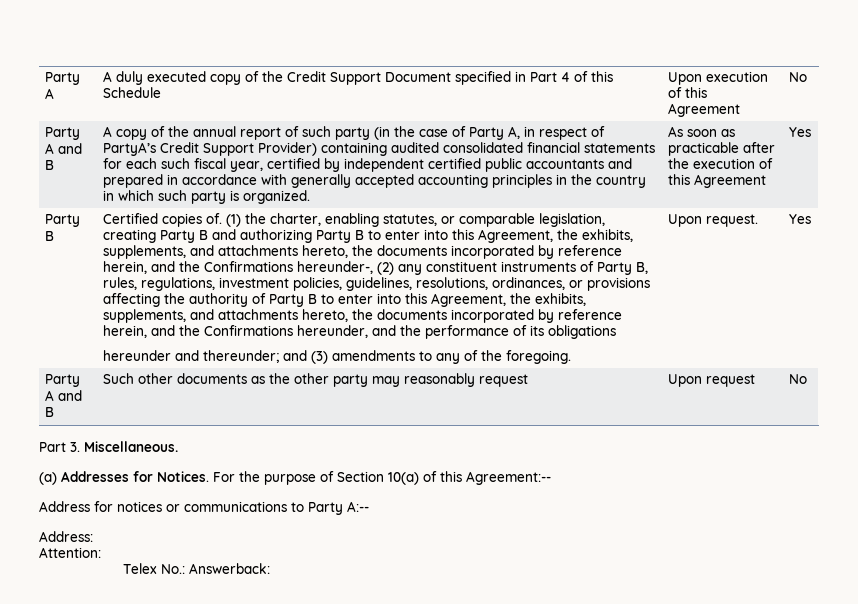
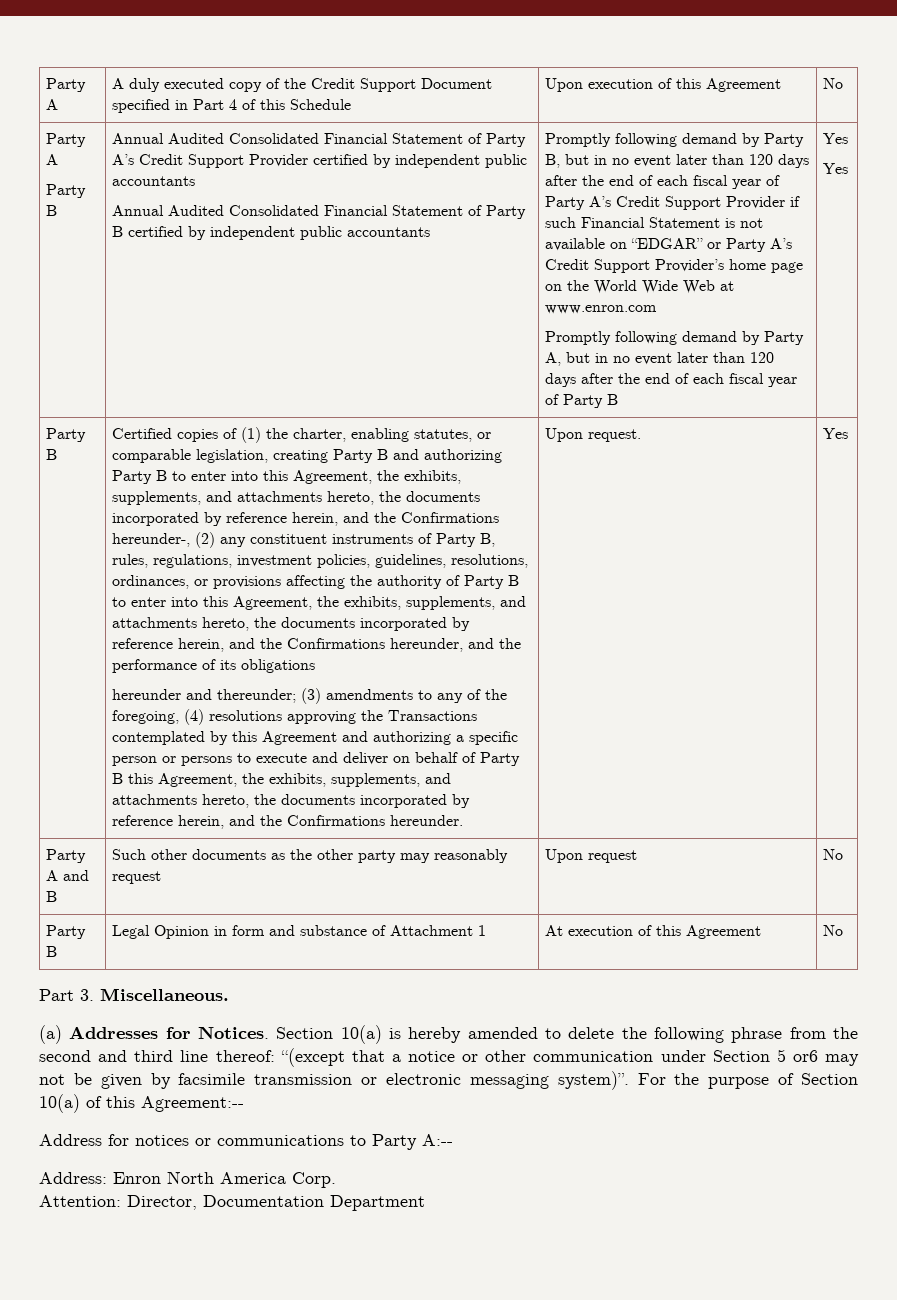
[57,143,82,154] [44,160,54,170] [102,126,605,140] [102,142,655,156] [102,158,632,172] [102,174,646,188] [102,190,310,204] [667,126,735,137] [667,142,775,156] [667,158,773,169] [667,174,766,188] [788,127,811,137] and B | A copy of the annual report of such party (in the case of Party A, in respect of PartyA’s Credit Support Provider) containing audited consolidated financial statements for each such fiscal year, certified by independent certified public accountants and prepared in accordance with generally accepted accounting principles in the country in which such party is organized. | As soon as practicable after the execution of this Agreement | Yes -> [46,184,87,198] [46,205,58,216] [112,133,527,147] [112,154,528,168] [112,176,196,186] [112,205,527,219] [112,226,431,240] [545,133,805,147] [545,154,810,168] [545,175,781,189] [545,196,801,210] [545,217,764,228] [545,238,793,252] [545,259,804,273] [545,280,735,294] [545,305,658,314] [545,331,805,345] [545,352,775,366] [545,373,798,387] [545,394,619,408] [823,133,849,144] [823,163,849,174] // Party B | Annual Audited Consolidated Financial Statement of Party A’s Credit Support Provider certified by independent public accountants // Annual Audited Consolidated Financial Statement of Party B certified by independent public accountants | Promptly following demand by Party B, but in no event later than 120 days after the end of each fiscal year of Party A’s Credit Support Provider if such Financial Statement is not available on “EDGAR” or Party A’s Credit Support Provider’s home page on the World Wide Web at www.enron.com // Promptly following demand by Party A, but in no event later than 120 days after the end of each fiscal year of Party B | Yes // Yes
[205,213,222,224] of. -> [223,428,238,439] of
[282,350,307,361] and -> (297, 696) none
[505,350,571,364] foregoing. -> [112,709,478,725] [112,731,519,745] [112,752,521,766] [112,773,452,787] [112,794,471,808] [112,815,464,829] foregoing, (4) resolutions approving the Transactions contemplated by this Agreement and authorizing a specific person or persons to execute and deliver on behalf of Party B this Agreement, the exhibits, supplements, and attachments hereto, the documents incorporated by reference herein, and the Confirmations hereunder.
(807, 379) none -> [46,925,87,939] [46,946,58,957] [112,925,487,939] [545,925,762,939] [823,925,844,936] // Party B | Legal Opinion in form and substance of Attachment 1 | At execution of this Agreement | No
(209, 476) none -> [276,1025,859,1044] [39,1048,859,1067] [39,1071,629,1090] Section 10(a) is hereby amended to delete the following phrase from the second and third line thereof: “(except that a notice or other communication under Section 5 or6 may not be given by facsimile transmission or electronic messaging system)”.
[39,547,101,558] [122,563,270,574] // Attention: // Telex No.: Answerback: -> [113,1171,336,1188] [39,1195,425,1211] Enron North America Corp. // Attention: Director, Documentation Department

